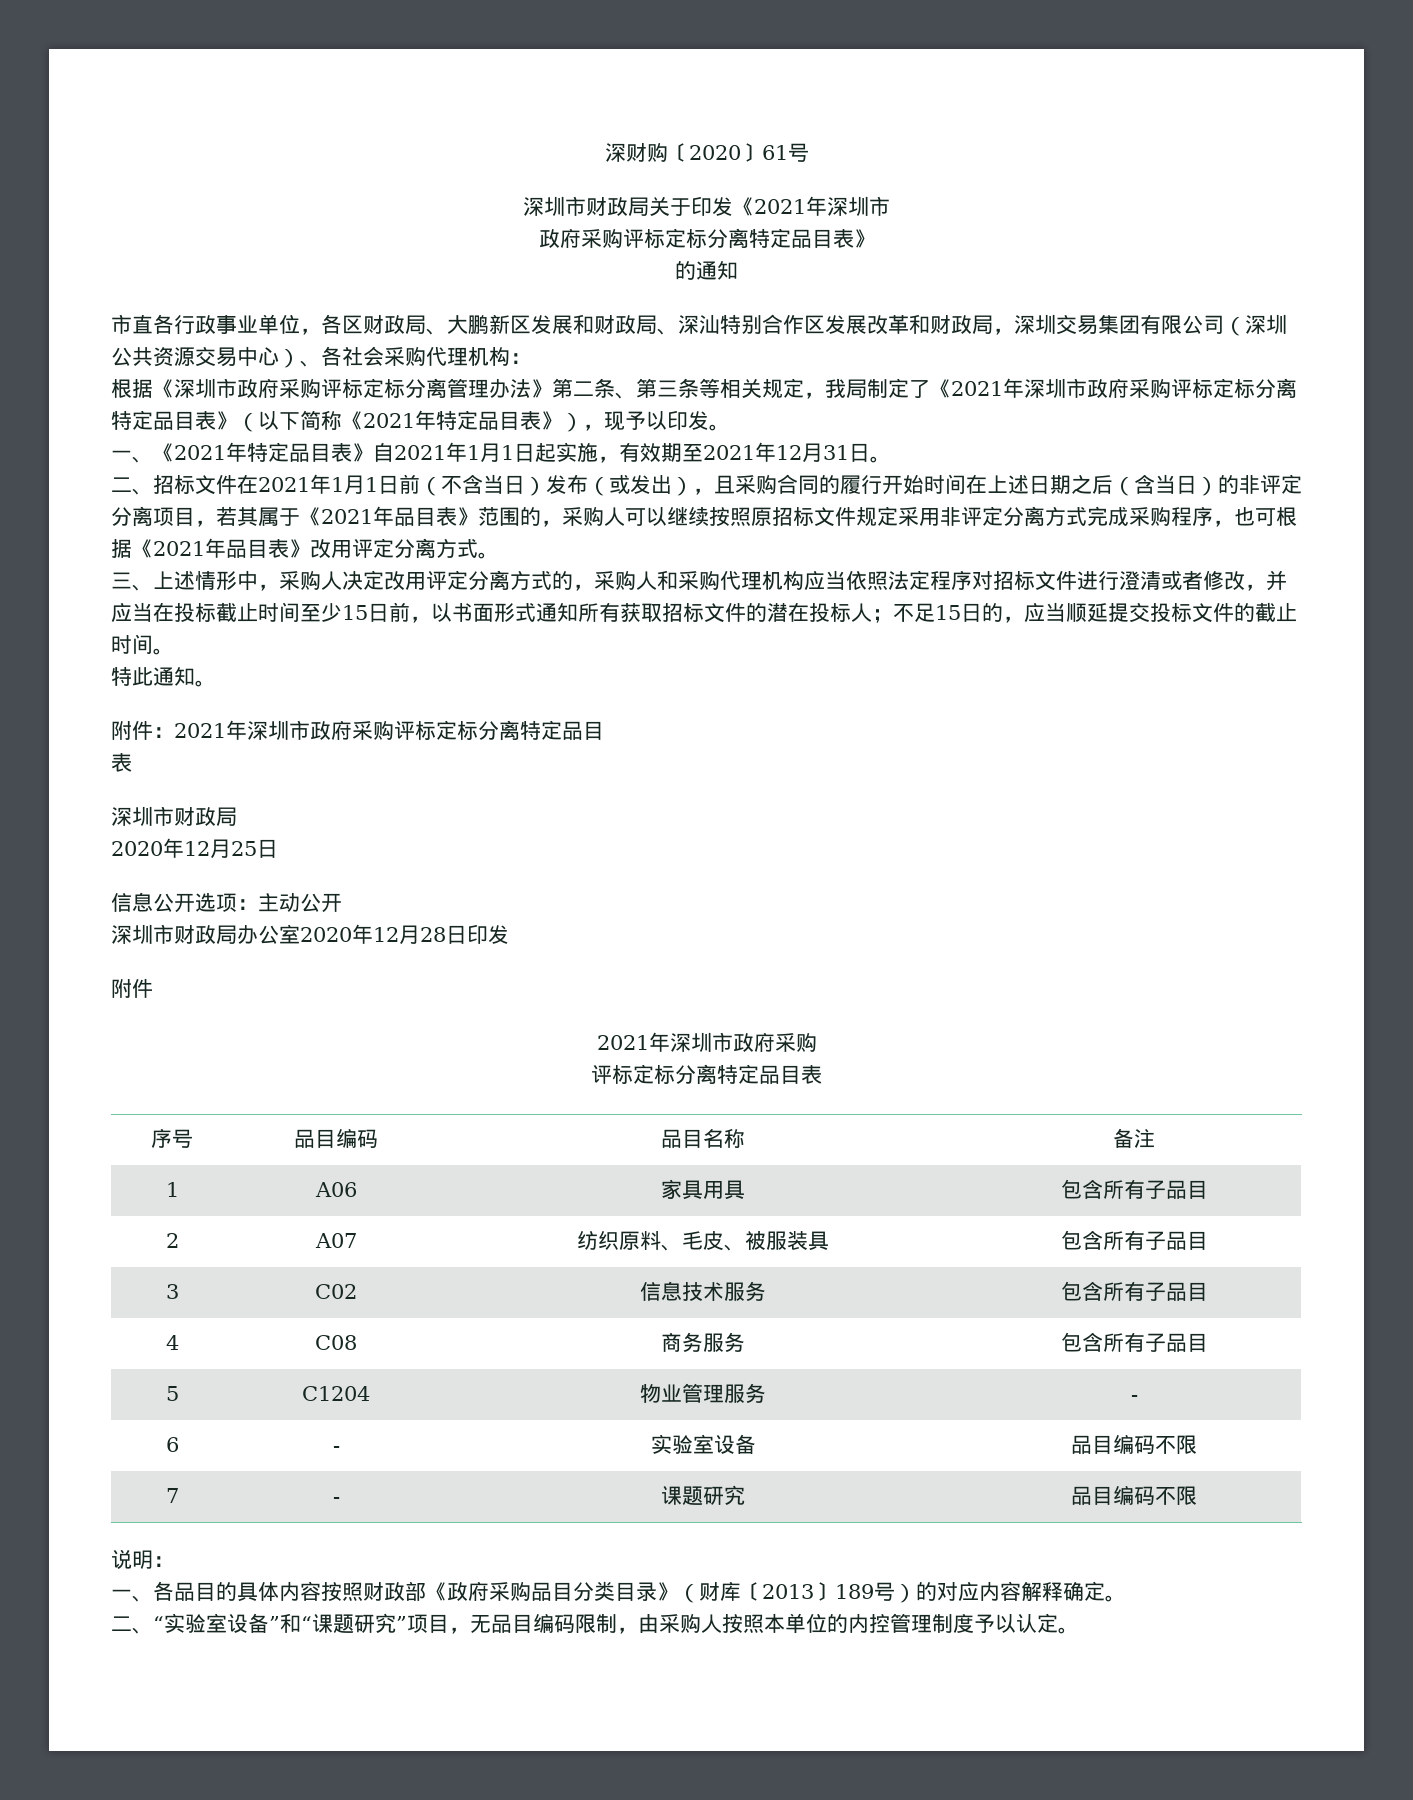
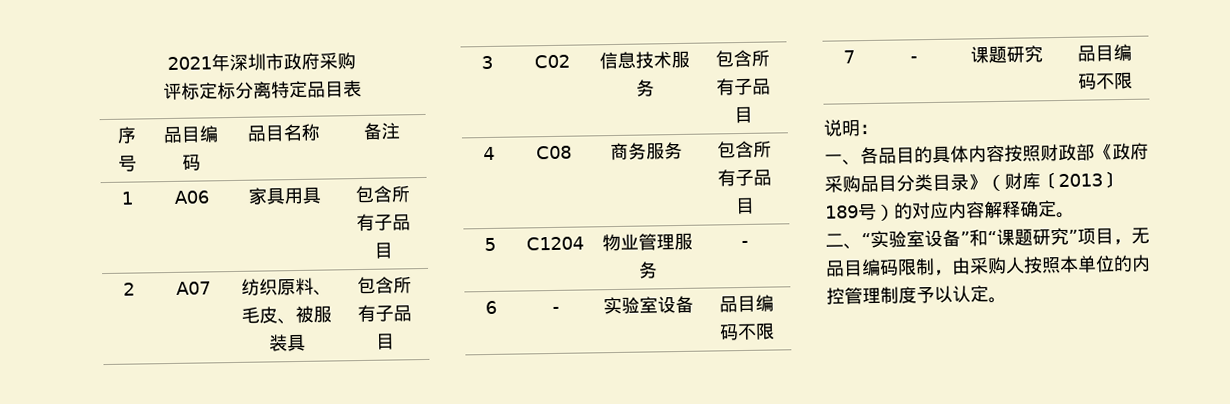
[604,142,809,162] [523,196,890,216] [538,228,875,249] [675,261,738,280] [111,314,1287,336] [111,346,531,368] [111,378,1297,399] [111,410,730,432] [111,442,891,463] [111,474,1302,496] [111,506,1297,527] [111,538,499,559] [111,570,1287,591] [111,602,1297,623] [111,634,174,655] [111,666,216,687] [111,720,604,741] [111,753,132,772] [111,806,237,826] [111,838,278,858] [111,892,342,913] [111,924,509,944] [111,978,153,998] 深财购〔2020〕61号 // 深圳市财政局关于印发《2021年深圳市 // 政府采购评标定标分离特定品目表》 // 的通知 // 市直各行政事业单位，各区财政局、大鹏新区发展和财政局、深汕特别合作区发展改革和财政局，深圳交易集团有限公司（深圳公共资源交易中心）、各社会采购代理机构： // 根据《深圳市政府采购评标定标分离管理办法》第二条、第三条等相关规定，我局制定了《2021年深圳市政府采购评标定标分离特定品目表》（以下简称《2021年特定品目表》），现予以印发。 // 一、《2021年特定品目表》自2021年1月1日起实施，有效期至2021年12月31日。 // 二、招标文件在2021年1月1日前（不含当日）发布（或发出），且采购合同的履行开始时间在上述日期之后（含当日）的非评定分离项目，若其属于《2021年品目表》范围的，采购人可以继续按照原招标文件规定采用非评定分离方式完成采购程序，也可根据《2021年品目表》改用评定分离方式。 // 三、上述情形中，采购人决定改用评定分离方式的，采购人和采购代理机构应当依照法定程序对招标文件进行澄清或者修改，并应当在投标截止时间至少15日前，以书面形式通知所有获取招标文件的潜在投标人；不足15日的，应当顺延提交投标文件的截止时间。 // 特此通知。 // 附件：2021年深圳市政府采购评标定标分离特定品目 // 表 // 深圳市财政局 // 2020年12月25日 // 信息公开选项：主动公开 // 深圳市财政局办公室2020年12月28日印发 // 附件 // -> (167, 63) none

